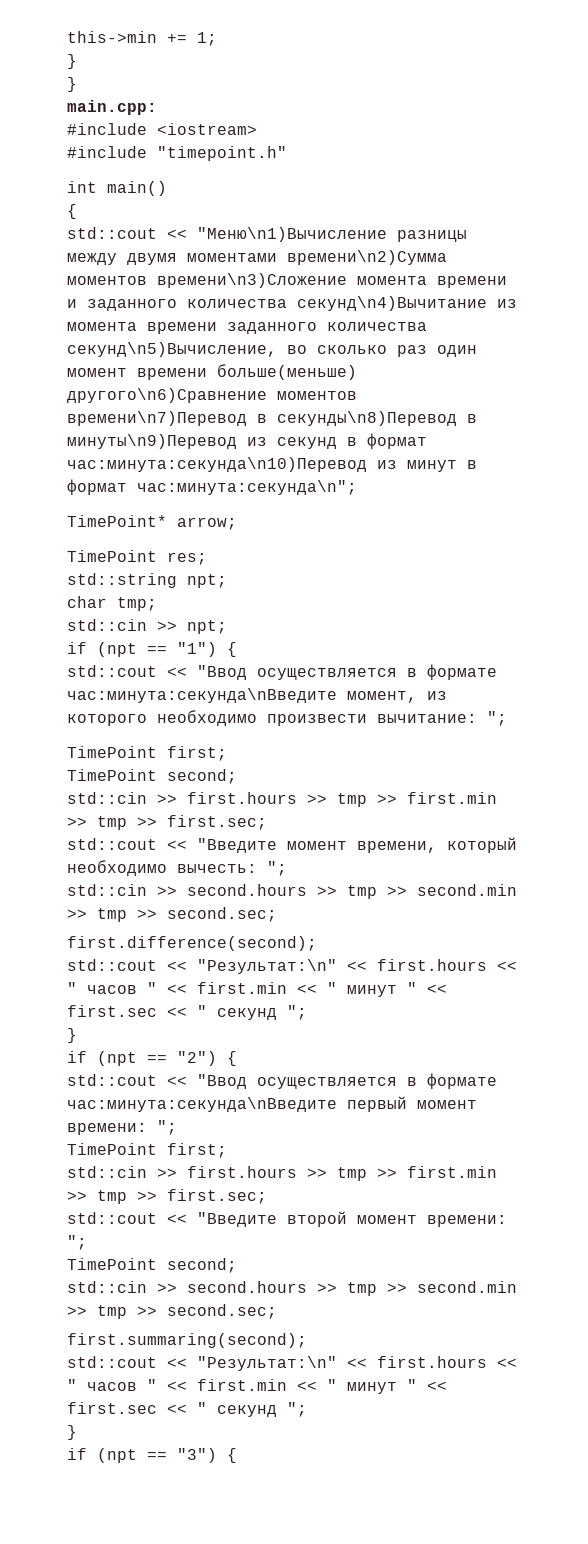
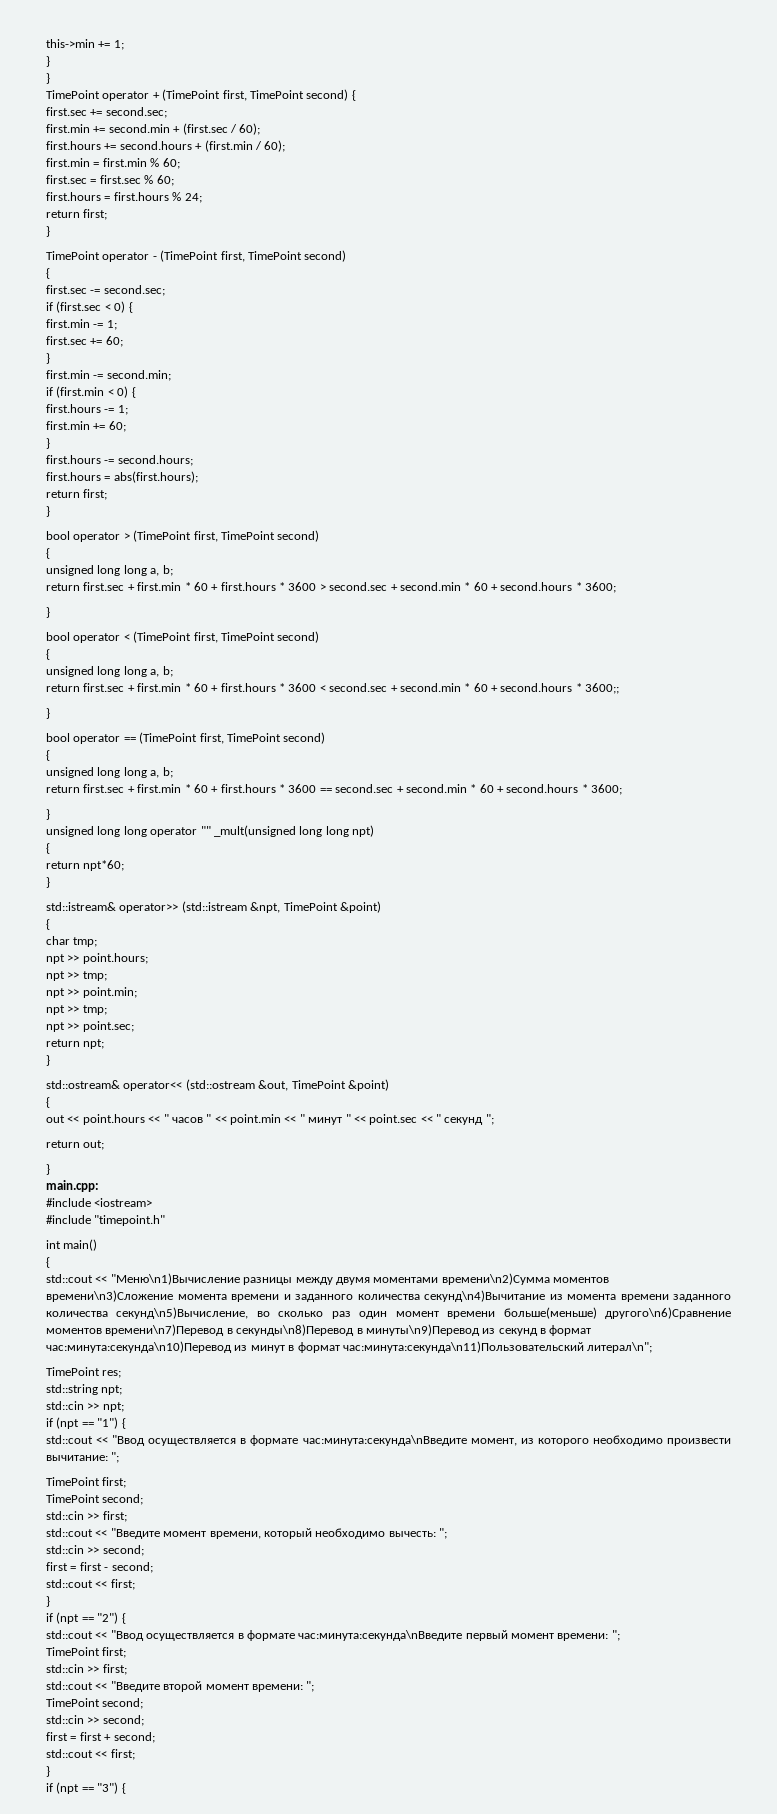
(77, 84) none -> [46,89,356,101] [46,107,167,118] [46,123,261,135] [46,140,286,152] [46,158,180,169] [46,175,174,186] [46,192,202,203] [46,209,108,220] [46,226,50,237] [46,250,347,262] [46,268,50,279] [46,285,165,296] [46,301,133,313] [46,319,117,330] [46,336,123,347] [46,353,50,364] [46,370,171,381] [46,386,136,398] [46,404,128,415] [46,421,126,432] [46,438,50,449] [46,455,193,466] [46,471,198,483] [46,489,108,500] [46,506,50,517] [46,530,320,542] [46,548,50,559] [46,565,173,576] [46,582,617,593] [46,607,50,618] [46,631,320,643] [46,649,50,660] [46,666,173,677] [46,683,620,694] [46,708,50,719] [46,732,326,744] [46,750,50,761] [46,767,173,778] [46,784,623,795] [46,809,50,820] [46,825,374,837] [46,843,50,854] [46,860,125,871] [46,877,50,888] [46,901,381,913] [46,919,50,930] [46,936,98,947] [46,953,148,964] [46,971,107,981] [46,987,137,998] [46,1005,107,1015] [46,1021,134,1032] [46,1039,105,1049] [46,1055,50,1066] [46,1079,389,1091] [46,1097,50,1108] [46,1114,494,1125] [46,1140,105,1150] [46,1164,50,1175] // TimePoint operator + (TimePoint first, TimePoint second) { // first.sec += second.sec; // first.min += second.min + (first.sec / 60); // first.hours += second.hours + (first.min / 60); // first.min = first.min % 60; // first.sec = first.sec % 60; // first.hours = first.hours % 24; // return first; // } // TimePoint operator - (TimePoint first, TimePoint second) // { // first.sec -= second.sec; // if (first.sec < 0) { // first.min -= 1; // first.sec += 60; // } // first.min -= second.min; // if (first.min < 0) { // first.hours -= 1; // first.min += 60; // } // first.hours -= second.hours; // first.hours = abs(first.hours); // return first; // } // bool operator > (TimePoint first, TimePoint second) // { // unsigned long long a, b; // return first.sec + first.min * 60 + first.hours * 3600 > second.sec + second.min * 60 + second.hours * 3600; // } // bool operator < (TimePoint first, TimePoint second) // { // unsigned long long a, b; // return first.sec + first.min * 60 + first.hours * 3600 < second.sec + second.min * 60 + second.hours * 3600;; // } // bool operator == (TimePoint first, TimePoint second) // { // unsigned long long a, b; // return first.sec + first.min * 60 + first.hours * 3600 == second.sec + second.min * 60 + second.hours * 3600; // } // unsigned long long operator "" _mult(unsigned long long npt) // { // return npt*60; // } // std::istream& operator>> (std::istream &npt, TimePoint &point) // { // char tmp; // npt >> point.hours; // npt >> tmp; // npt >> point.min; // npt >> tmp; // npt >> point.sec; // return npt; // } // std::ostream& operator<< (std::ostream &out, TimePoint &point) // { // out << point.hours << " часов " << point.min << " минут " << point.sec << " секунд "; // return out; // }
[137,480,357,495] [67,515,237,530] час:минута:секунда\n"; // TimePoint* arrow; -> [342,1341,653,1353] час:минута:секунда\n11)Пользовательский литерал\n";
[67,596,157,611] // char tmp; -> (123, 1390) none
[187,792,497,807] [67,815,267,830] first.hours >> tmp >> first.min >> tmp >> first.sec; -> [102,1511,127,1522] first;
[187,884,517,899] [67,907,277,922] [67,936,317,951] [67,959,517,974] [67,982,447,997] [67,1005,307,1020] second.hours >> tmp >> second.min >> tmp >> second.sec; // first.difference(second); // std::cout << "Результат:\n" << first.hours << " часов " << first.min << " минут " << first.sec << " секунд "; -> [102,1545,144,1556] [46,1562,153,1573] [46,1579,135,1590] second; // first = first - second; // std::cout << first;
[187,1166,497,1181] [67,1189,267,1204] first.hours >> tmp >> first.min >> tmp >> first.sec; -> [102,1664,127,1675] first;
[187,1281,517,1296] [67,1304,277,1319] [67,1333,307,1348] [67,1356,517,1371] [67,1379,447,1394] [67,1402,307,1417] second.hours >> tmp >> second.min >> tmp >> second.sec; // first.summaring(second); // std::cout << "Результат:\n" << first.hours << " часов " << first.min << " минут " << first.sec << " секунд "; -> [102,1715,144,1726] [46,1732,155,1743] [46,1749,135,1760] second; // first = first + second; // std::cout << first;

